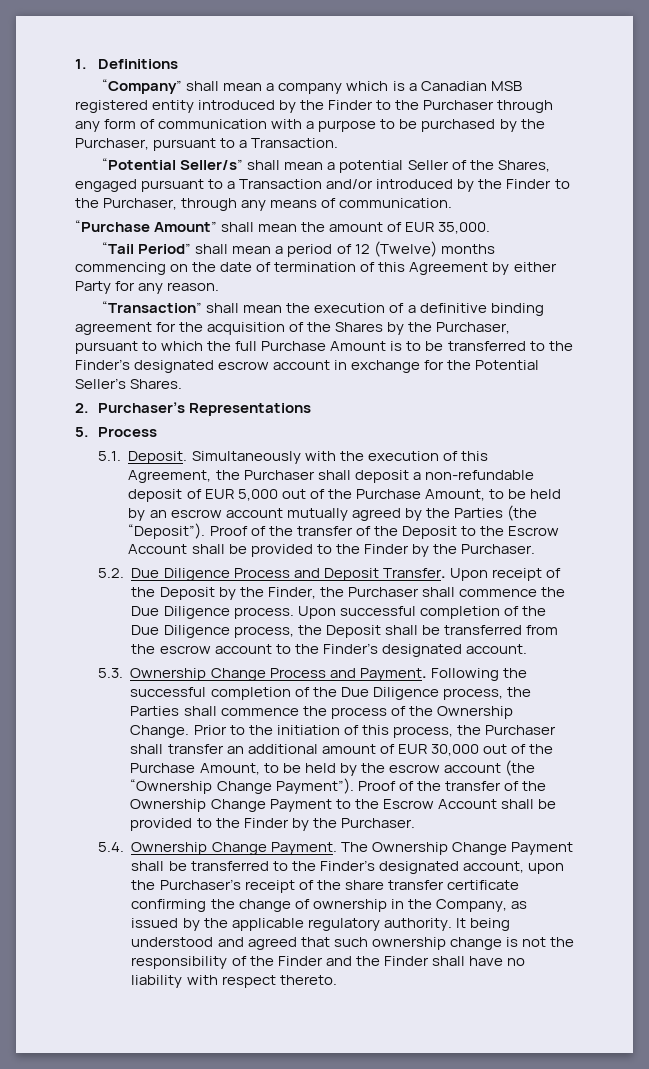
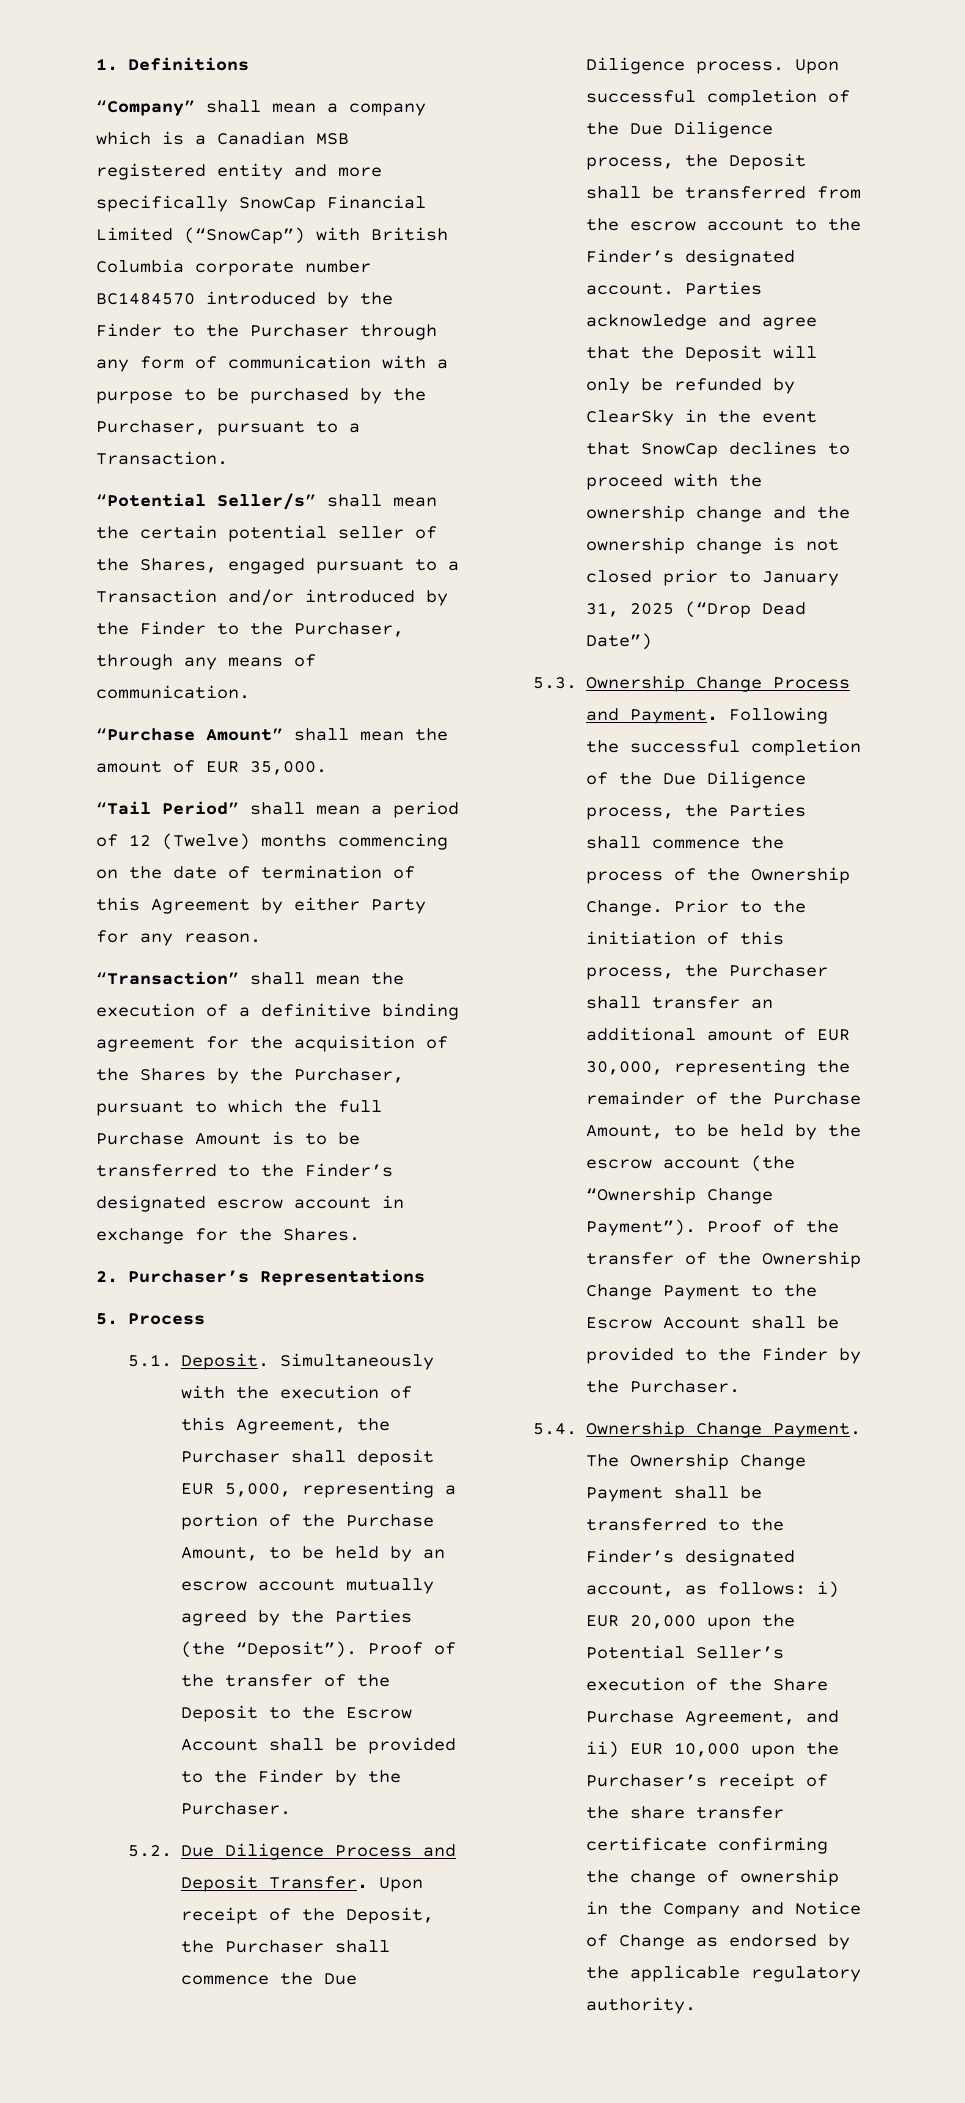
(195, 106) none -> [294,164,382,177] [96,195,426,212] [96,227,448,244] [96,259,371,276] [96,292,195,305] and more specifically SnowCap Financial Limited (“SnowCap”) with British Columbia corporate number BC1484570
[327,160,449,173] a potential Seller -> [96,525,404,542] the certain potential seller
[475,360,540,370] [75,378,126,389] Potential Seller’s -> (272, 1234) none
[412,470,534,480] [128,489,306,502] a non-refundable deposit of EUR 5,000 out -> [181,1481,457,1498] [181,1513,259,1530] EUR 5,000, representing a portion
[159,587,316,600] Deposit by the Finder, -> [346,1907,435,1924] Deposit,
(527, 649) none -> [685,281,763,295] [586,314,818,330] [586,345,818,362] [586,378,796,394] [586,409,818,426] [586,441,851,458] [586,473,763,490] [586,505,851,522] [586,537,840,554] [586,569,840,586] [586,601,807,618] [586,633,653,650] Parties acknowledge and agree that the Deposit will only be refunded by ClearSky in the event that SnowCap declines to proceed with the ownership change and the ownership change is not closed prior to January 31, 2025 (“Drop Dead Date”)
[430,744,507,756] 30,000 out -> [586,1059,851,1076] [586,1091,686,1105] 30,000, representing the remainder
(524, 867) none -> [685,1581,840,1598] [586,1614,796,1630] [586,1645,785,1659] [586,1677,829,1691] [586,1710,840,1726] [586,1741,741,1758] as follows: i) EUR 20,000 upon the Potential Seller’s execution of the Share Purchase Agreement, and ii) EUR 10,000
[435,899,527,912] [131,918,179,928] Company, as issued -> [663,1901,862,1918] [586,1934,818,1950] Company and Notice of Change as endorsed
[455,918,510,931] [131,937,574,950] [131,956,525,969] [131,975,337,988] It being understood and agreed that such ownership change is not the responsibility of the Finder and the Finder shall have no liability with respect thereto. -> (697, 2005) none

